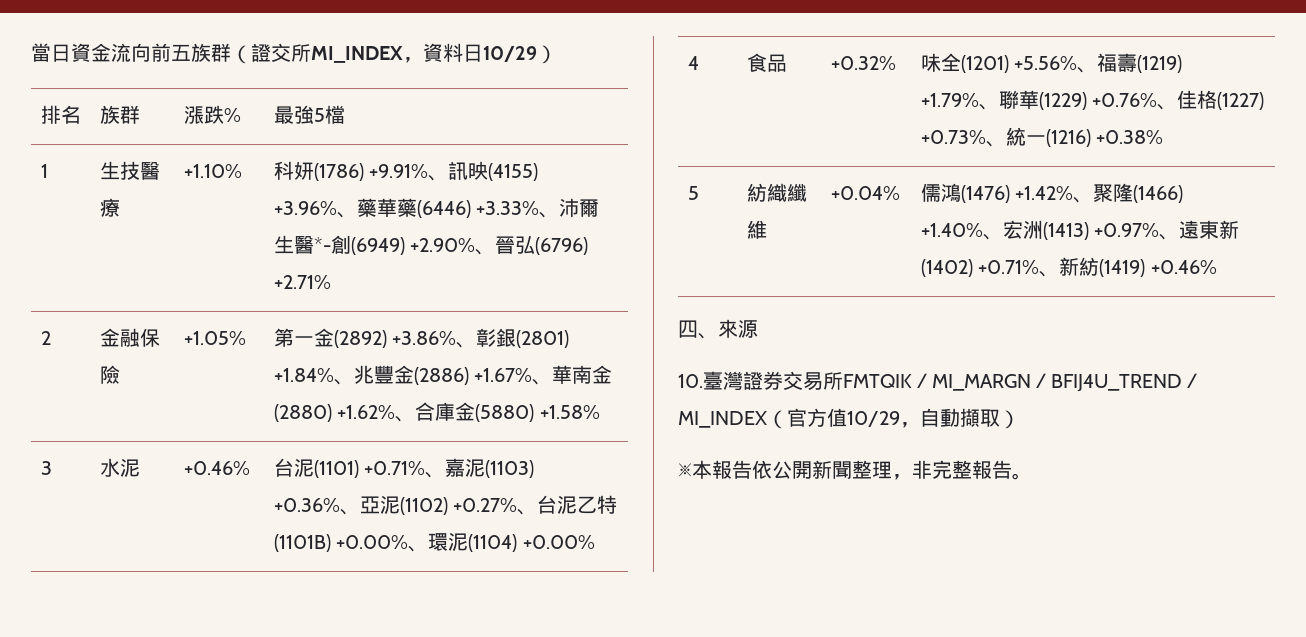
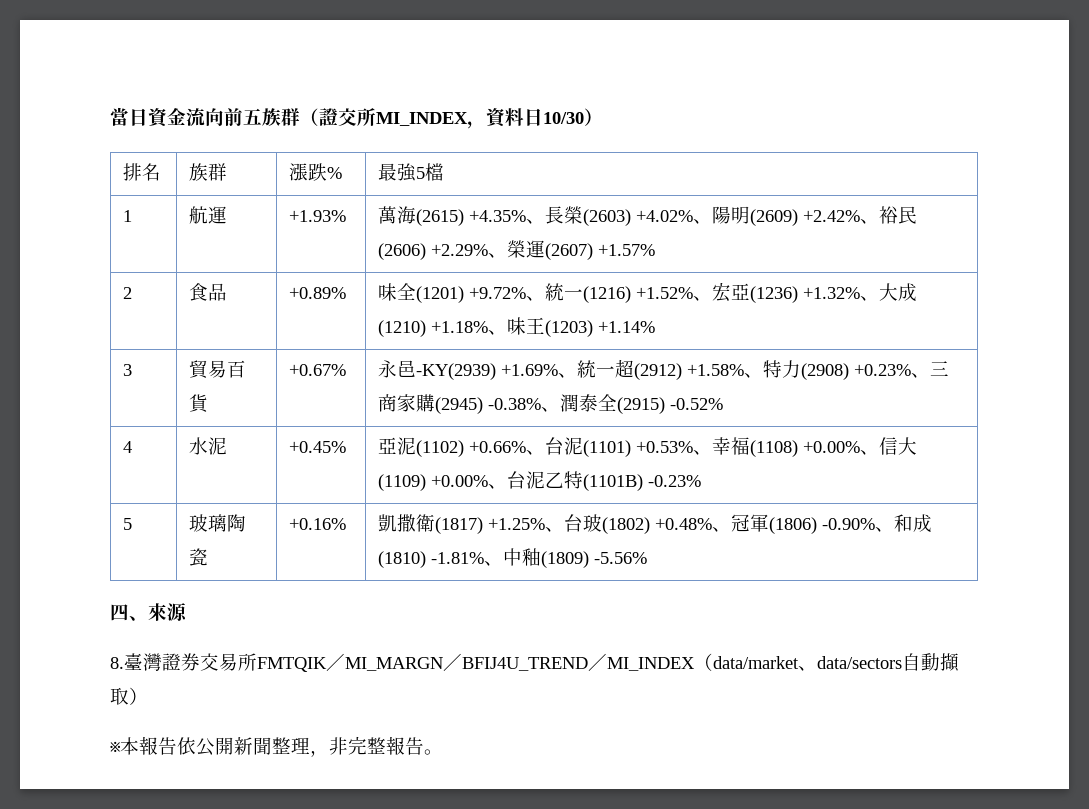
[483,46,537,62] 10/29 -> [543,112,584,124] 10/30
[99,161,160,180] [99,198,120,217] [183,164,242,178] [273,161,539,181] [273,198,600,218] [273,235,589,255] [273,275,331,289] [40,331,51,345] [99,328,160,347] [99,365,120,384] [183,331,246,345] [273,328,570,348] [273,365,613,385] [273,402,600,422] [40,461,52,475] [99,458,140,477] [183,461,250,475] [273,458,535,478] [273,495,618,515] [273,532,595,552] [687,56,699,70] [746,53,787,72] [830,56,896,70] [920,53,1183,73] [920,90,1265,110] [920,127,1164,147] [687,186,699,200] [746,183,807,202] [746,220,767,239] [830,186,900,200] [920,183,1184,203] [920,220,1240,240] [920,257,1217,277] 生技醫療 | +1.10% | 科妍(1786) +9.91%、訊映(4155) +3.96%、藥華藥(6446) +3.33%、沛爾生醫*-創(6949) +2.90%、晉弘(6796) +2.71% // 2 | 金融保險 | +1.05% | 第一金(2892) +3.86%、彰銀(2801) +1.84%、兆豐金(2886) +1.67%、華南金(2880) +1.62%、合庫金(5880) +1.58% // 3 | 水泥 | +0.46% | 台泥(1101) +0.71%、嘉泥(1103) +0.36%、亞泥(1102) +0.27%、台泥乙特(1101B) +0.00%、環泥(1104) +0.00% // 4 | 食品 | +0.32% | 味全(1201) +5.56%、福壽(1219) +1.79%、聯華(1229) +0.76%、佳格(1227) +0.73%、統一(1216) +0.38% // 5 | 紡織纖維 | +0.04% | 儒鴻(1476) +1.42%、聚隆(1466) +1.40%、宏洲(1413) +0.97%、遠東新(1402) +0.71%、新紡(1419) +0.46% -> [189,206,228,224] [289,210,347,222] [378,206,918,226] [378,240,656,260] [123,287,133,299] [189,283,228,301] [289,287,347,299] [378,282,918,303] [378,317,656,337] [123,364,133,376] [189,360,247,379] [189,394,210,413] [289,364,347,376] [378,359,950,380] [378,394,724,414] [123,441,133,453] [189,437,228,455] [289,441,347,453] [378,437,918,457] [378,471,702,491] [123,518,133,530] [189,514,247,532] [189,548,209,566] [289,518,347,530] [378,514,933,534] [378,548,648,568] 航運 | +1.93% | 萬海(2615) +4.35%、長榮(2603) +4.02%、陽明(2609) +2.42%、裕民(2606) +2.29%、榮運(2607) +1.57% // 2 | 食品 | +0.89% | 味全(1201) +9.72%、統一(1216) +1.52%、宏亞(1236) +1.32%、大成(1210) +1.18%、味王(1203) +1.14% // 3 | 貿易百貨 | +0.67% | 永邑-KY(2939) +1.69%、統一超(2912) +1.58%、特力(2908) +0.23%、三商家購(2945) -0.38%、潤泰全(2915) -0.52% // 4 | 水泥 | +0.45% | 亞泥(1102) +0.66%、台泥(1101) +0.53%、幸福(1108) +0.00%、信大(1109) +0.00%、台泥乙特(1101B) -0.23% // 5 | 玻璃陶瓷 | +0.16% | 凱撒衛(1817) +1.25%、台玻(1802) +0.48%、冠軍(1806) -0.90%、和成(1810) -1.81%、中釉(1809) -5.56%
[678,374,703,388] 10. -> [110,657,124,669] 8.
[787,408,920,428] 官方值10/29， -> [713,656,902,671] data/market、data/sectors

